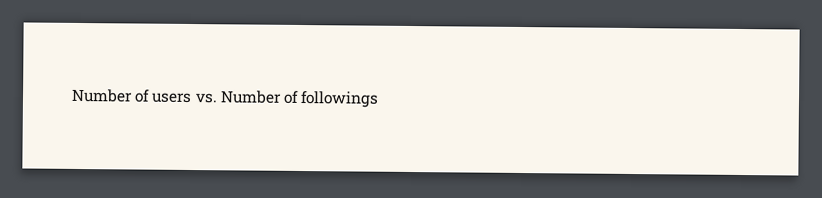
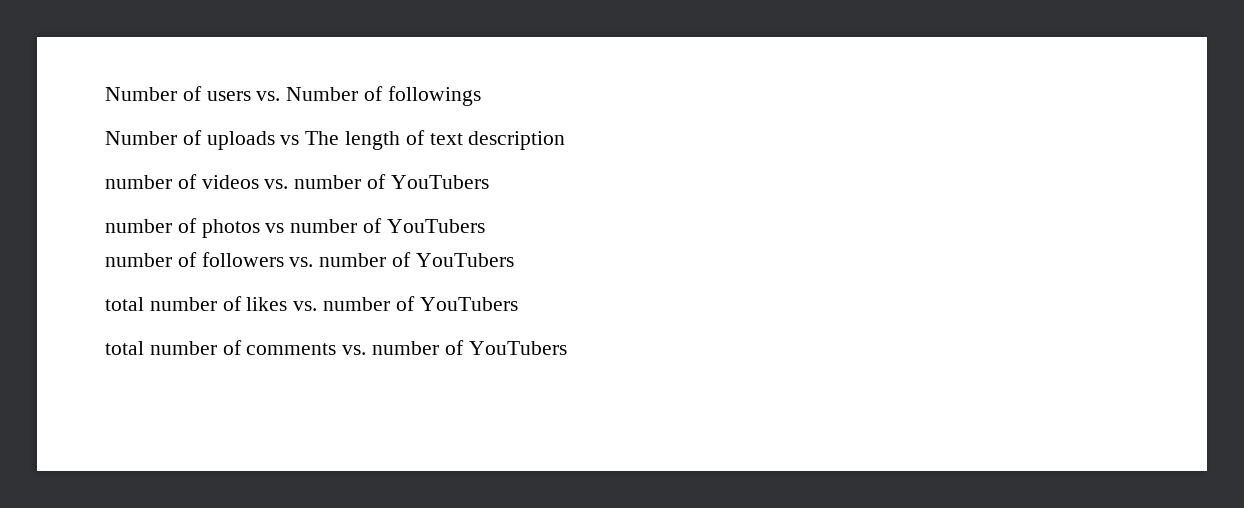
(380, 99) none -> [105,130,566,150] [105,174,489,189] [105,218,485,238] [105,252,514,267] [105,296,518,311] [105,340,567,355] // Number of uploads vs The length of text description // number of videos vs. number of YouTubers // number of photos vs number of YouTubers // number of followers vs. number of YouTubers // total number of likes vs. number of YouTubers // total number of comments vs. number of YouTubers

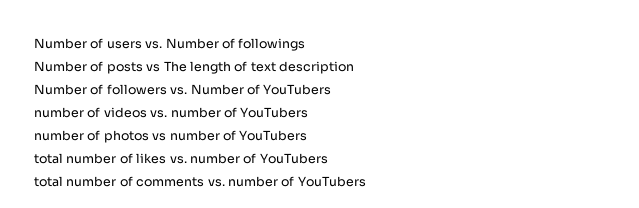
[206,131,275,150] uploads -> [106,62,143,74] posts
(566, 140) none -> [34,84,332,95] // Number of followers vs. Number of YouTubers
[105,252,514,267] // number of followers vs. number of YouTubers -> (308, 135) none

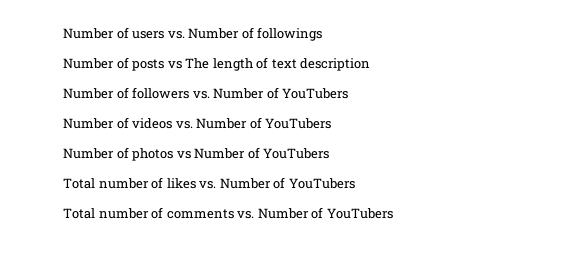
[34,107,84,118] number -> [63,118,114,129] Number
[170,107,309,118] [34,130,84,141] number of YouTubers // number -> [196,117,332,129] [63,148,114,159] Number of YouTubers // Number
[169,130,308,141] [34,153,63,164] number of YouTubers // total -> [194,147,330,159] [63,178,95,189] Number of YouTubers // Total
[189,153,328,164] [34,176,63,187] number of YouTubers // total -> [219,177,355,189] [63,208,95,219] Number of YouTubers // Total
[227,176,278,187] number -> [257,208,309,219] Number

